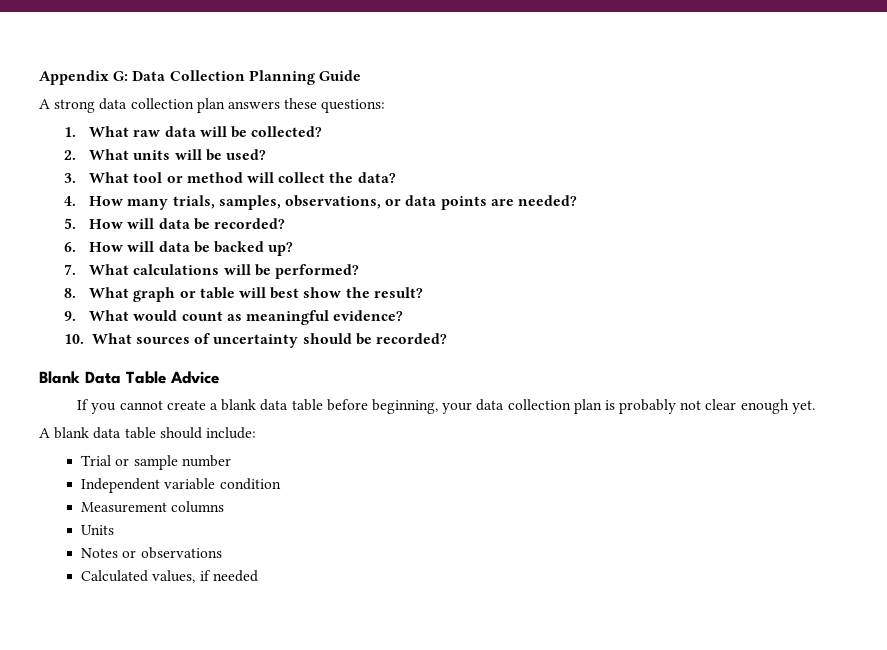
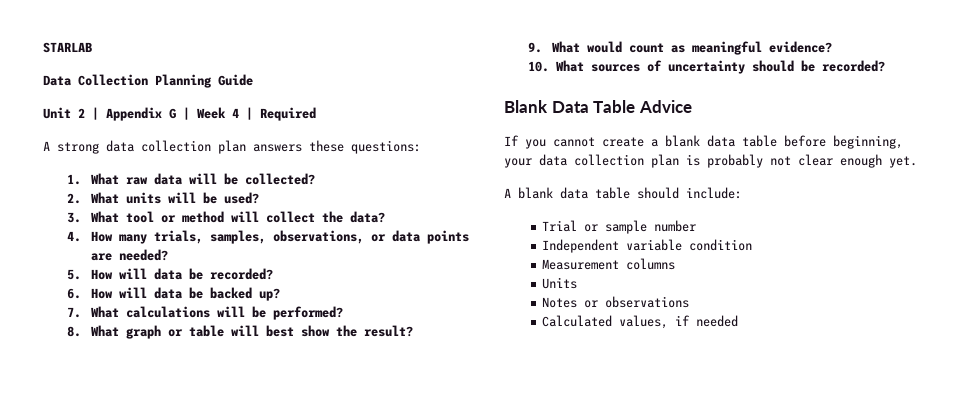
[39,70,129,85] Appendix G: -> [43,42,92,53] STARLAB //
(361, 75) none -> [43,107,316,121] // Unit 2 | Appendix G | Week 4 | Required

